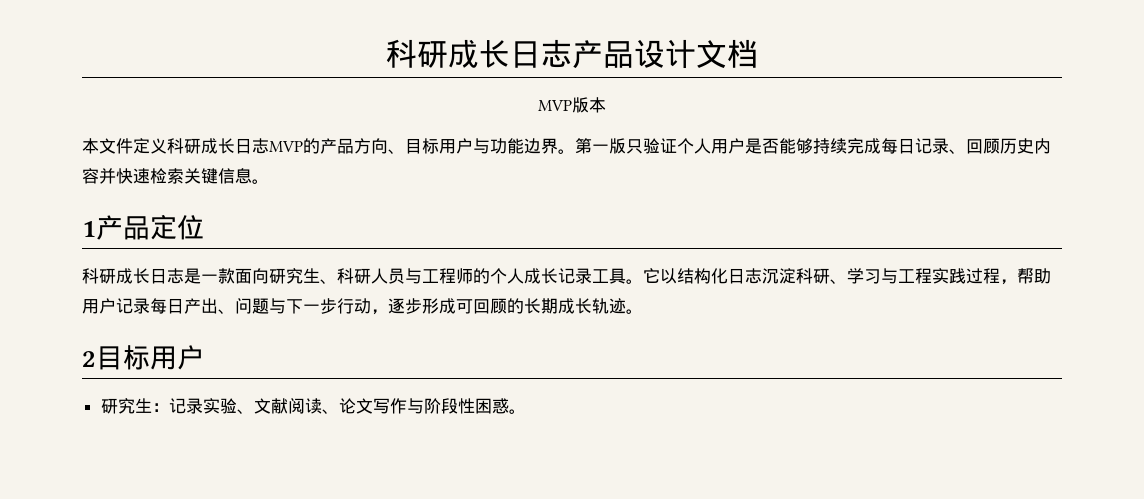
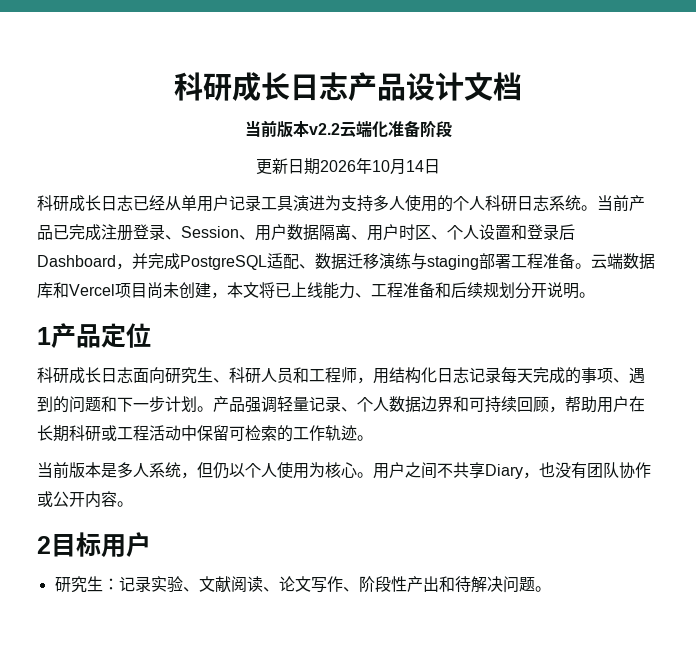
[538,97,606,113] [82,138,1051,154] [82,168,252,184] MVP版本 // 本文件定义科研成长日志MVP的产品方向、目标用户与功能边界。第一版只验证个人用户是否能够持续完成每日记录、回顾历史内容并快速检索关键信息 -> [244,120,452,138] [256,158,440,175] [37,195,645,212] [37,224,575,241] [37,253,655,270] [37,282,579,299] 当前版本v2.2云端化准备阶段 // 更新日期2026年10月14日 // 科研成长日志已经从单用户记录工具演进为支持多人使用的个人科研日志系统。当前产品已完成注册登录、Session、用户数据隔离、用户时区、个人设置和登录后Dashboard，并完成PostgreSQL适配、数据迁移演练与staging部署工程准备。云端数据库和Vercel项目尚未创建，本文将已上线能力、工程准备和后续规划分开说明
[184,268,235,284] 是一款 -> (133, 375) none
[405,268,1051,285] [82,298,626,315] 与工程师的个人成长记录工具。它以结构化日志沉淀科研、学习与工程实践过程，帮助用户记录每日产出、问题与下一步行动，逐步形成可回顾的长期成长轨迹 -> [293,367,645,384] [37,396,645,413] [37,425,373,442] [37,462,651,479] [37,491,117,508] 和工程师，用结构化日志记录每天完成的事项、遇到的问题和下一步计划。产品强调轻量记录、个人数据边界和可持续回顾，帮助用户在长期科研或工程活动中保留可检索的工作轨迹。 // 当前版本是多人系统，但仍以个人使用为核心。用户之间不共享Diary，也没有团队协作或公开内容
[406,398,509,414] 与阶段性困惑 -> [342,576,535,593] 、阶段性产出和待解决问题

